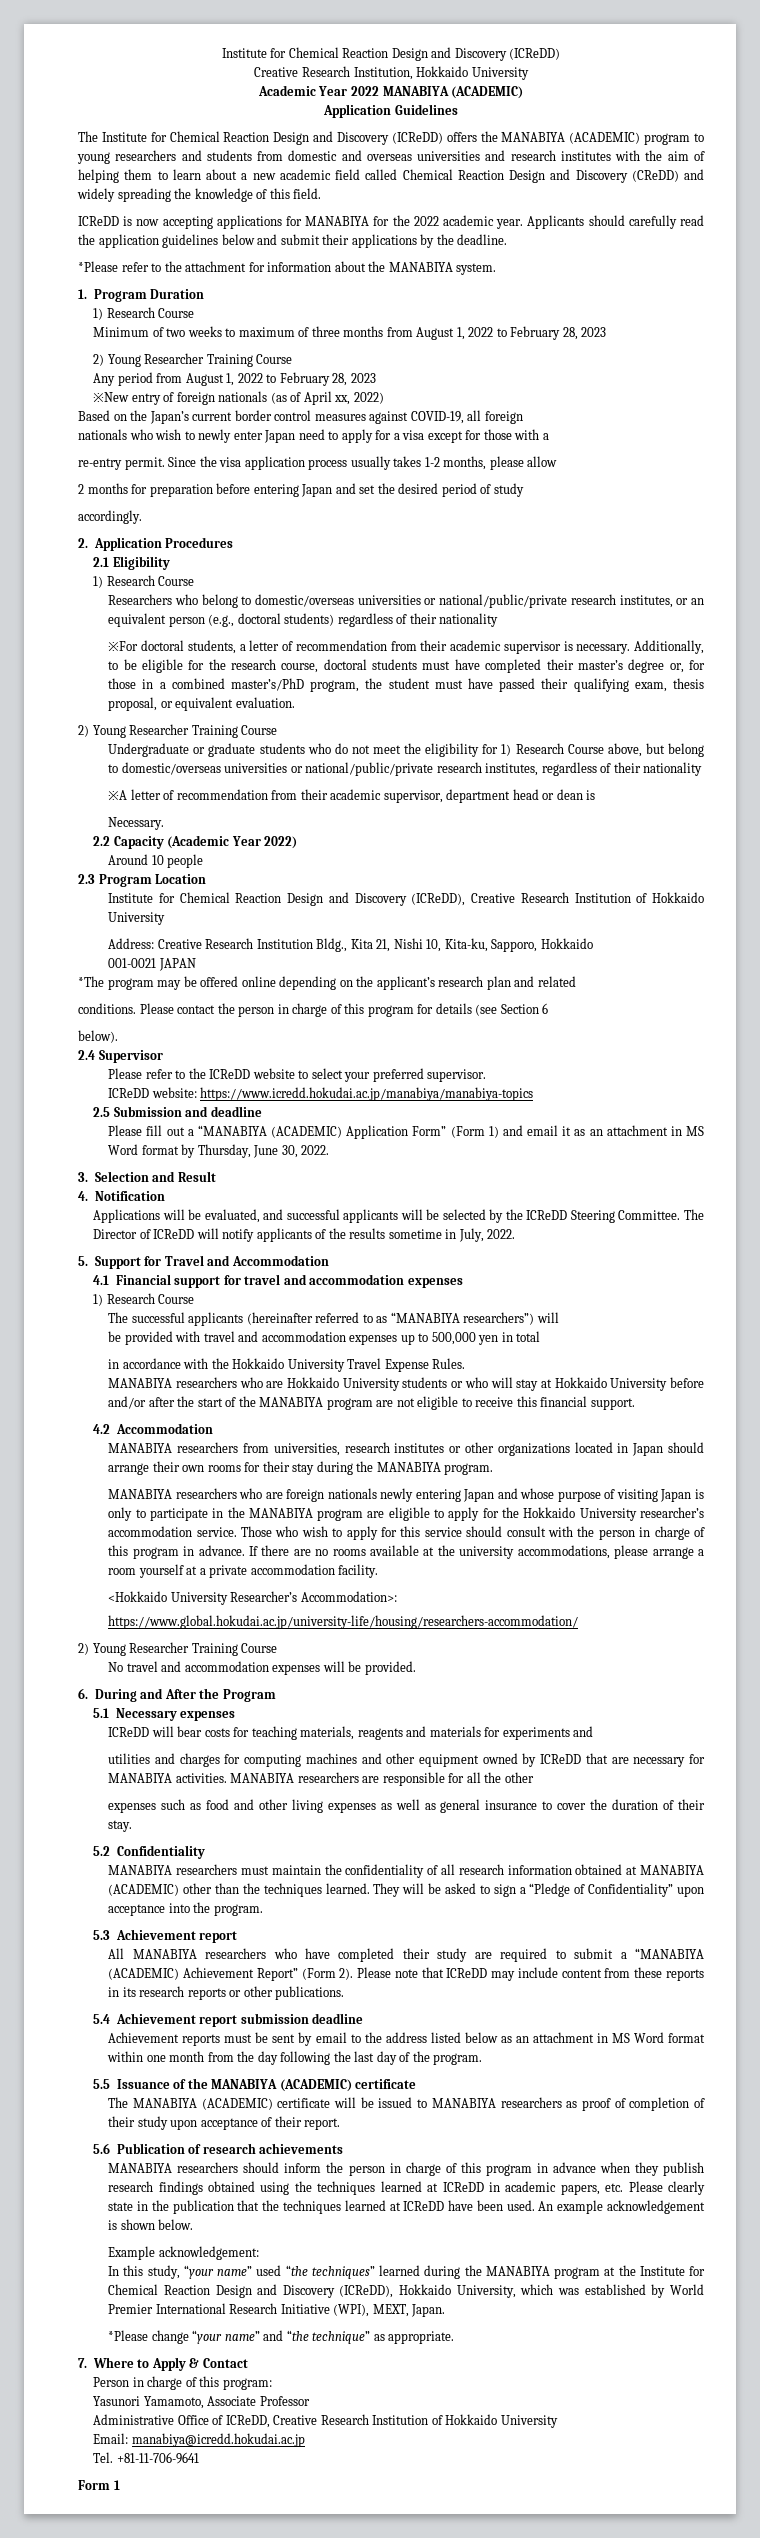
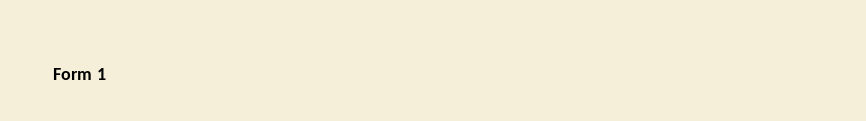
[221,47,561,61] [254,66,529,80] [257,85,524,99] [323,104,458,118] [78,131,704,145] [77,150,705,164] [78,169,704,183] [77,188,322,202] [78,215,704,229] [78,234,508,248] [78,261,497,275] [78,289,205,302] [93,307,195,320] [93,326,607,340] [93,353,293,367] [93,372,376,386] [93,391,384,405] [78,410,523,424] [78,429,549,443] [78,456,558,470] [78,483,524,497] [78,510,142,524] [78,537,234,551] [93,556,170,570] [93,575,195,588] [108,594,705,608] [108,613,499,627] [108,640,704,654] [108,659,706,673] [108,678,705,692] [108,697,295,711] [78,724,278,738] [108,743,705,757] [108,762,703,776] [108,789,596,803] [108,817,165,830] [93,835,298,849] [108,854,204,868] [78,874,207,887] [108,892,704,906] [108,912,166,925] [108,938,593,952] [108,958,196,971] [78,976,576,990] [78,1003,549,1017] [78,1030,118,1043] [78,1050,163,1063] [108,1068,487,1082] [108,1087,534,1101] [93,1106,262,1117] [108,1125,705,1139] [108,1144,330,1158] [78,1171,216,1182] [78,1191,165,1201] [93,1209,705,1223] [93,1228,516,1242] [78,1255,329,1269] [93,1274,463,1288] [93,1293,195,1306] [108,1312,559,1326] [108,1331,541,1345] [108,1358,466,1372] [108,1377,705,1391] [108,1396,635,1410] [93,1423,213,1434] [108,1442,704,1456] [108,1461,494,1475] [108,1488,704,1502] [108,1507,705,1521] [108,1526,705,1540] [108,1545,705,1559] [108,1564,379,1578] [108,1591,397,1605] [108,1615,579,1629] [78,1642,278,1656] [108,1661,416,1675] [78,1688,276,1702] [93,1708,236,1721] [108,1726,594,1740] [108,1753,705,1767] [108,1772,534,1786] [108,1799,705,1813] [108,1820,133,1832] [93,1845,205,1859] [108,1864,704,1878] [108,1883,705,1897] [108,1902,263,1916] [93,1929,238,1943] [108,1948,704,1962] [108,1967,704,1981] [108,1986,345,2000] [93,2013,364,2027] [108,2032,706,2046] [107,2051,483,2065] [93,2078,417,2092] [108,2097,706,2111] [108,2116,341,2130] [93,2143,344,2154] [108,2162,704,2176] [108,2181,705,2195] [108,2200,705,2214] [108,2219,194,2230] [108,2246,259,2260] [108,2265,705,2279] [108,2284,704,2298] [108,2303,446,2317] [108,2330,455,2344] [78,2357,248,2371] [93,2376,272,2390] [93,2396,310,2409] [93,2414,558,2428] [93,2433,305,2447] [93,2452,199,2464] Institute for Chemical Reaction Design and Discovery (ICReDD) // Creative Research Institution, Hokkaido University // Academic Year 2022 MANABIYA (ACADEMIC) // Application Guidelines // The Institute for Chemical Reaction Design and Discovery (ICReDD) offers the MANABIYA (ACADEMIC) program to young researchers and students from domestic and overseas universities and research institutes with the aim of helping them to learn about a new academic field called Chemical Reaction Design and Discovery (CReDD) and widely spreading the knowledge of this field. // ICReDD is now accepting applications for MANABIYA for the 2022 academic year. Applicants should carefully read the application guidelines below and submit their applications by the deadline. // *Please refer to the attachment for information about the MANABIYA system. // 1. Program Duration // 1) Research Course // Minimum of two weeks to maximum of three months from August 1, 2022 to February 28, 2023 // 2) Young Researcher Training Course // Any period from August 1, 2022 to February 28, 2023 // ※New entry of foreign nationals (as of April xx, 2022) // Based on the Japan’s current border control measures against COVID-19, all foreign // nationals who wish to newly enter Japan need to apply for a visa except for those with a // re-entry permit. Since the visa application process usually takes 1-2 months, please allow // 2 months for preparation before entering Japan and set the desired period of study // accordingly. // 2. Application Procedures // 2.1 Eligibility // 1) Research Course // Researchers who belong to domestic/overseas universities or national/public/private research institutes, or an equivalent person (e.g., doctoral students) regardless of their nationality // ※For doctoral students, a letter of recommendation from their academic supervisor is necessary. Additionally, to be eligible for the research course, doctoral students must have completed their master’s degree or, for those in a combined master’s/PhD program, the student must have passed their qualifying exam, thesis proposal, or equivalent evaluation. // 2) Young Researcher Training Course // Undergraduate or graduate students who do not meet the eligibility for 1) Research Course above, but belong to domestic/overseas universities or national/public/private research institutes, regardless of their nationality // ※A letter of recommendation from their academic supervisor, department head or dean is // Necessary. // 2.2 Capacity (Academic Year 2022) // Around 10 people // 2.3 Program Location // Institute for Chemical Reaction Design and Discovery (ICReDD), Creative Research Institution of Hokkaido University // Address: Creative Research Institution Bldg., Kita 21, Nishi 10, Kita-ku, Sapporo, Hokkaido // 001-0021 JAPAN // *The program may be offered online depending on the applicant’s research plan and related // conditions. Please contact the person in charge of this program for details (see Section 6 // below). // 2.4 Supervisor // Please refer to the ICReDD website to select your preferred supervisor. // ICReDD website: https://www.icredd.hokudai.ac.jp/manabiya/manabiya-topics // 2.5 Submission and deadline // Please fill out a “MANABIYA (ACADEMIC) Application Form” (Form 1) and email it as an attachment in MS Word format by Thursday, June 30, 2022. // 3. Selection and Result // 4. Notification // Applications will be evaluated, and successful applicants will be selected by the ICReDD Steering Committee. The Director of ICReDD will notify applicants of the results sometime in July, 2022. // 5. Support for Travel and Accommodation // 4.1 Financial support for travel and accommodation expenses // 1) Research Course // The successful applicants (hereinafter referred to as “MANABIYA researchers”) will // be provided with travel and accommodation expenses up to 500,000 yen in total // in accordance with the Hokkaido University Travel Expense Rules. // MANABIYA researchers who are Hokkaido University students or who will stay at Hokkaido University before and/or after the start of the MANABIYA program are not eligible to receive this financial support. // 4.2 Accommodation // MANABIYA researchers from universities, research institutes or other organizations located in Japan should arrange their own rooms for their stay during the MANABIYA program. // MANABIYA researchers who are foreign nationals newly entering Japan and whose purpose of visiting Japan is only to participate in the MANABIYA program are eligible to apply for the Hokkaido University researcher’s accommodation service. Those who wish to apply for this service should consult with the person in charge of this program in advance. If there are no rooms available at the university accommodations, please arrange a room yourself at a private accommodation facility. // <Hokkaido University Researcher’s Accommodation>: // https://www.global.hokudai.ac.jp/university-life/housing/researchers-accommodation/ // 2) Young Researcher Training Course // No travel and accommodation expenses will be provided. // 6. During and After the Program // 5.1 Necessary expenses // ICReDD will bear costs for teaching materials, reagents and materials for experiments and // utilities and charges for computing machines and other equipment owned by ICReDD that are necessary for MANABIYA activities. MANABIYA researchers are responsible for all the other // expenses such as food and other living expenses as well as general insurance to cover the duration of their stay. // 5.2 Confidentiality // MANABIYA researchers must maintain the confidentiality of all research information obtained at MANABIYA (ACADEMIC) other than the techniques learned. They will be asked to sign a “Pledge of Confidentiality” upon acceptance into the program. // 5.3 Achievement report // All MANABIYA researchers who have completed their study are required to submit a “MANABIYA (ACADEMIC) Achievement Report” (Form 2). Please note that ICReDD may include content from these reports in its research reports or other publications. // 5.4 Achievement report submission deadline // Achievement reports must be sent by email to the address listed below as an attachment in MS Word format within one month from the day following the last day of the program. // 5.5 Issuance of the MANABIYA (ACADEMIC) certificate // The MANABIYA (ACADEMIC) certificate will be issued to MANABIYA researchers as proof of completion of their study upon acceptance of their report. // 5.6 Publication of research achievements // MANABIYA researchers should inform the person in charge of this program in advance when they publish research findings obtained using the techniques learned at ICReDD in academic papers, etc. Please clearly state in the publication that the techniques learned at ICReDD have been used. An example acknowledgement is shown below. // Example acknowledgement: // In this study, “your name” used “the techniques” learned during the MANABIYA program at the Institute for Chemical Reaction Design and Discovery (ICReDD), Hokkaido University, which was established by World Premier International Research Initiative (WPI), MEXT, Japan. // *Please change “your name” and “the technique” as appropriate. // 7. Where to Apply & Contact // Person in charge of this program: // Yasunori Yamamoto, Associate Professor // Administrative Office of ICReDD, Creative Research Institution of Hokkaido University // Email: manabiya@icredd.hokudai.ac.jp // Tel. +81-11-706-9641 // -> (53, 74) none

